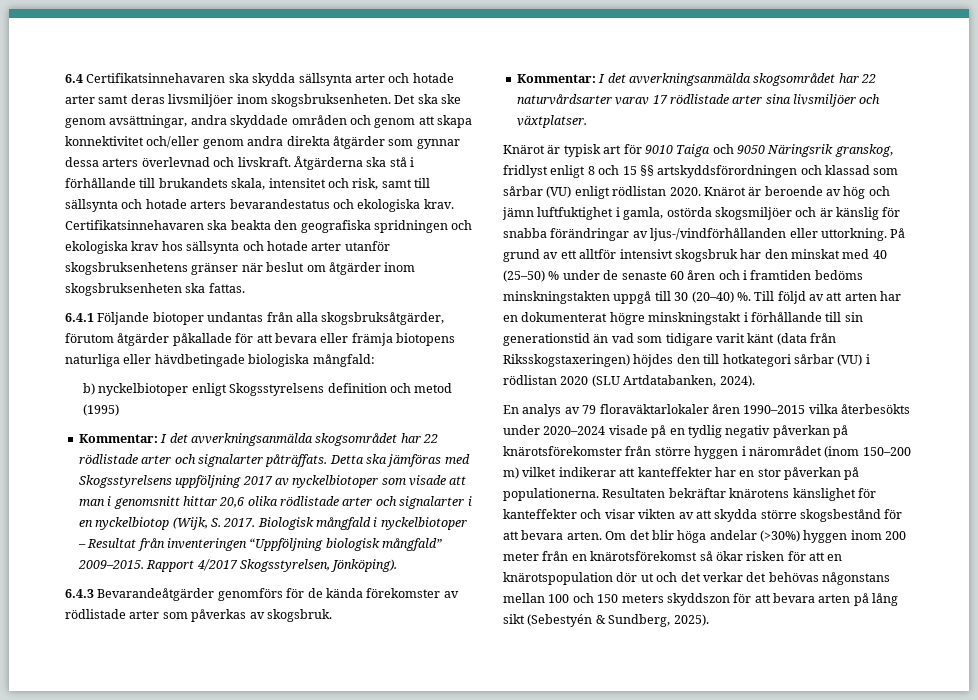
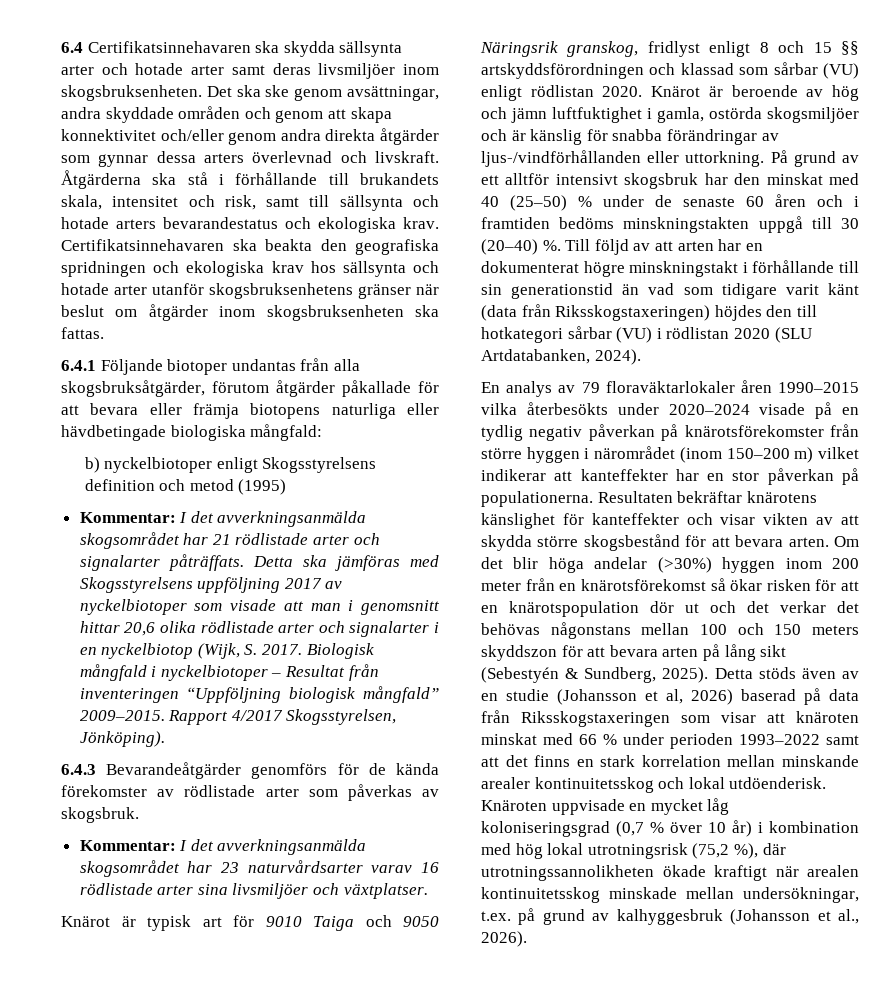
[423,434,438,443] 22 -> [212,534,231,545] 21
[861,74,876,83] 22 -> [221,862,240,873] 23
[652,95,668,104] 17 -> [421,862,440,873] 16
(709, 620) none -> [714,667,859,679] [481,688,859,705] [481,710,859,727] [481,733,859,749] [481,755,859,767] [481,777,827,793] [481,798,730,815] [481,820,859,837] [481,843,786,859] [481,865,859,881] [481,887,859,903] [481,908,859,925] [481,931,527,947] Detta stöds även av en studie (Johansson et al, 2026) baserad på data från Riksskogstaxeringen som visar att knäroten minskat med 66 % under perioden 1993–2022 samt att det finns en stark korrelation mellan minskande arealer kontinuitetsskog och lokal utdöenderisk. Knäroten uppvisade en mycket låg koloniseringsgrad (0,7 % över 10 år) i kombination med hög lokal utrotningsrisk (75,2 %), där utrotningssannolikheten ökade kraftigt när arealen kontinuitetsskog minskade mellan undersökningar, t.ex. på grund av kalhyggesbruk (Johansson et al., 2026).

